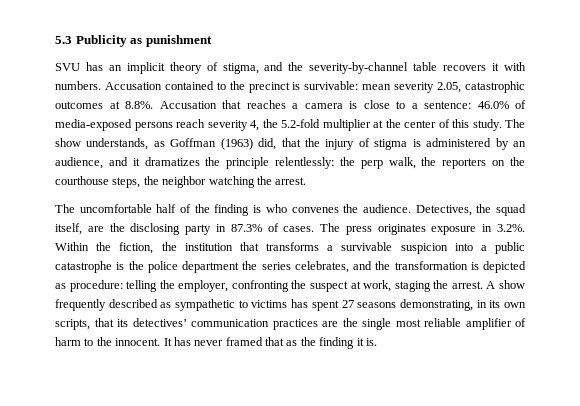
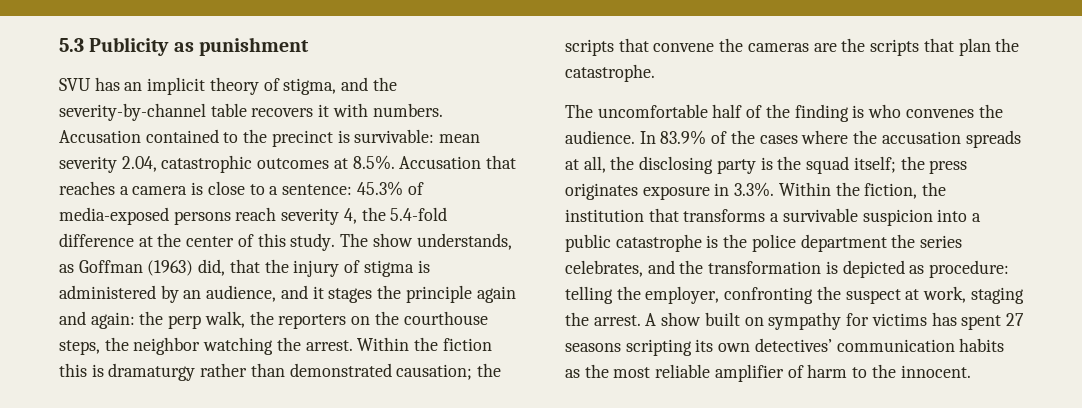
[437,82,462,93] 2.05, -> [121,156,157,172] 2.04,
[125,101,153,109] 8.8%. -> [352,155,395,170] 8.5%.
[477,101,509,109] 46.0% -> [356,181,403,196] 45.3%
[281,119,371,131] 5.2-fold multiplier -> [390,207,448,221] [59,233,134,247] 5.4-fold difference
[144,157,200,166] dramatizes -> [328,288,373,303] stages
[275,157,335,169] relentlessly: -> [476,286,516,303] [59,311,135,329] again and again:
(307, 181) none -> [357,337,492,351] [59,363,502,381] [565,38,1020,56] [565,64,655,82] Within the fiction this is dramaturgy rather than demonstrated causation; the scripts that convene the cameras are the scripts that plan the catastrophe.
[415,204,526,216] [55,223,341,235] Detectives, the squad itself, are the disclosing party in 87.3% of cases. The -> [639,130,1021,148] [565,156,925,174] In 83.9% of the cases where the accusation spreads at all, the disclosing party is the squad itself; the
[496,224,525,232] 3.2%. -> [734,182,775,197] 3.3%.
[55,299,248,311] frequently described as sympathetic to -> [704,312,870,330] built on sympathy for
[399,299,526,311] [55,318,391,330] demonstrating, in its own scripts, that its detectives’ communication practices are the single -> [625,338,1005,356] [565,364,609,378] scripting its own detectives’ communication habits as the
[163,337,377,349] It has never framed that as the finding it is. -> (971, 371) none

